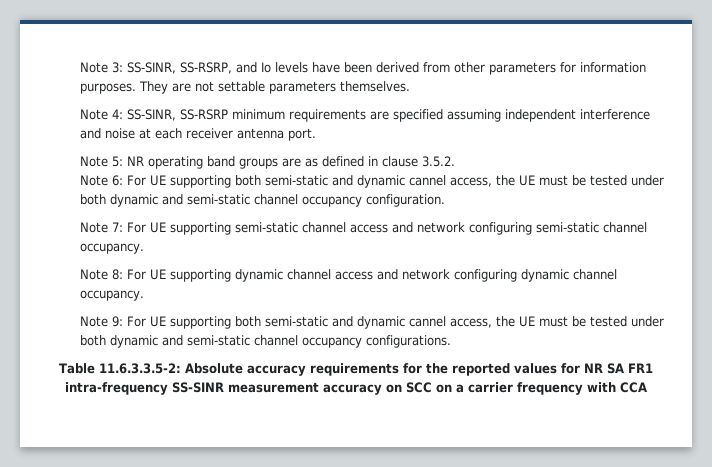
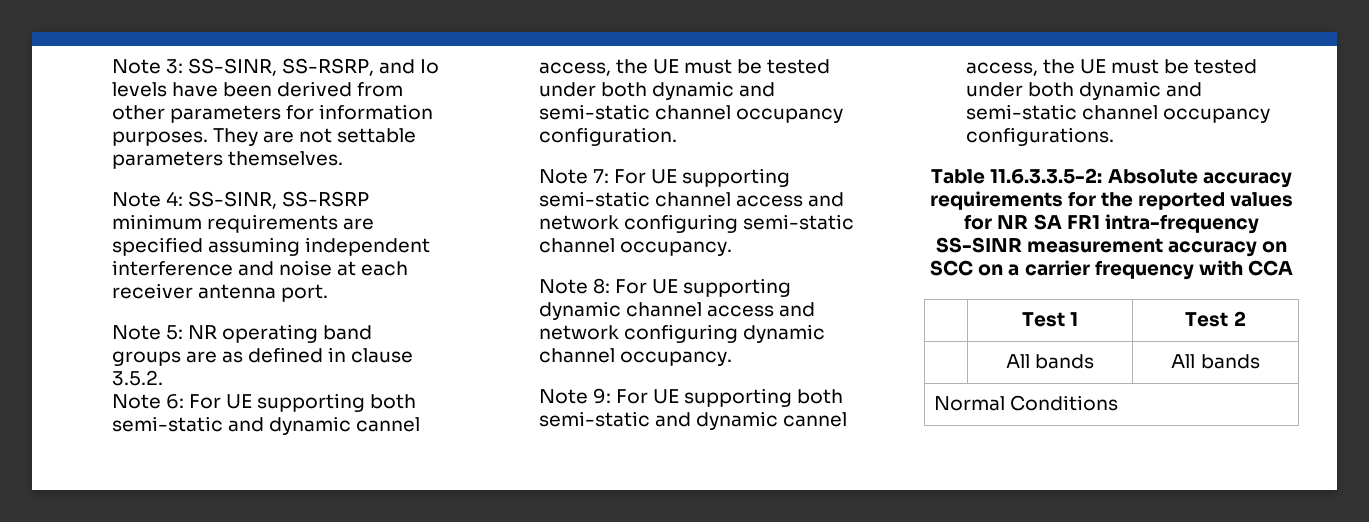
(647, 387) none -> [1021,312,1079,327] [1185,311,1246,327] [1005,354,1095,369] [1171,354,1260,369] [933,395,1119,411] // | Test 1 | Test 2 // | All bands | All bands // Normal Conditions

